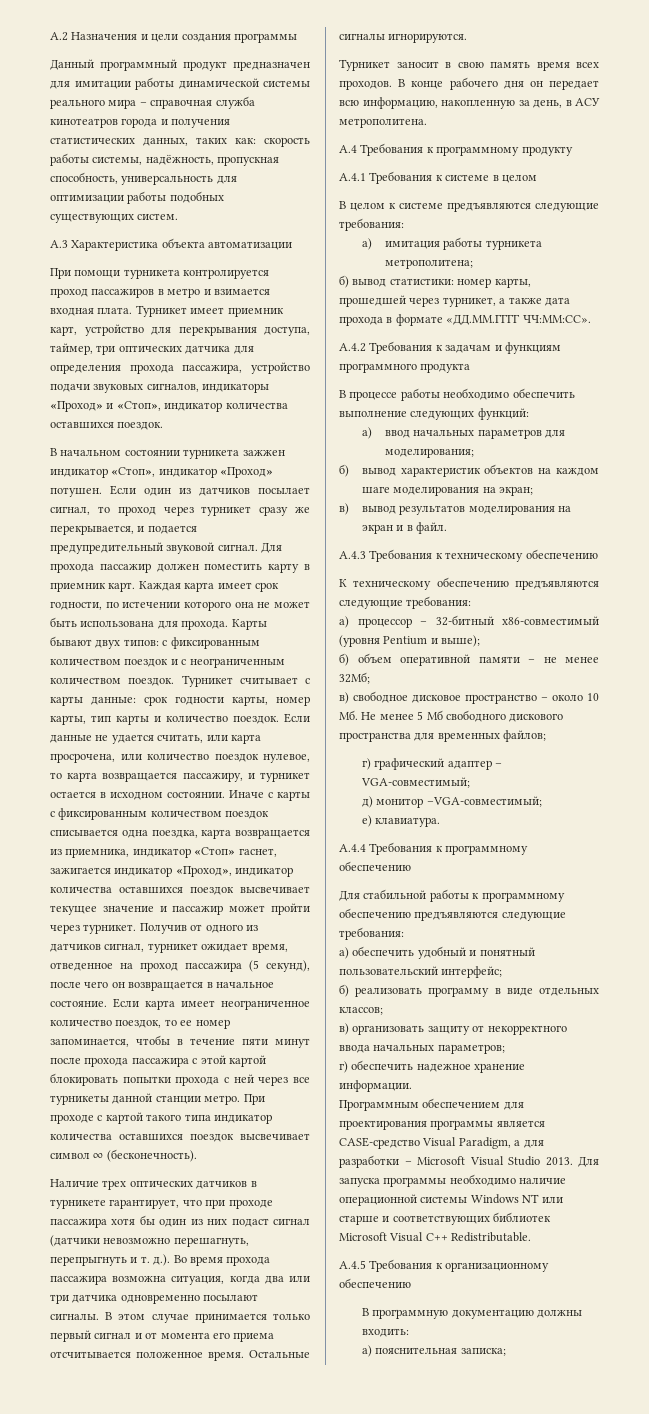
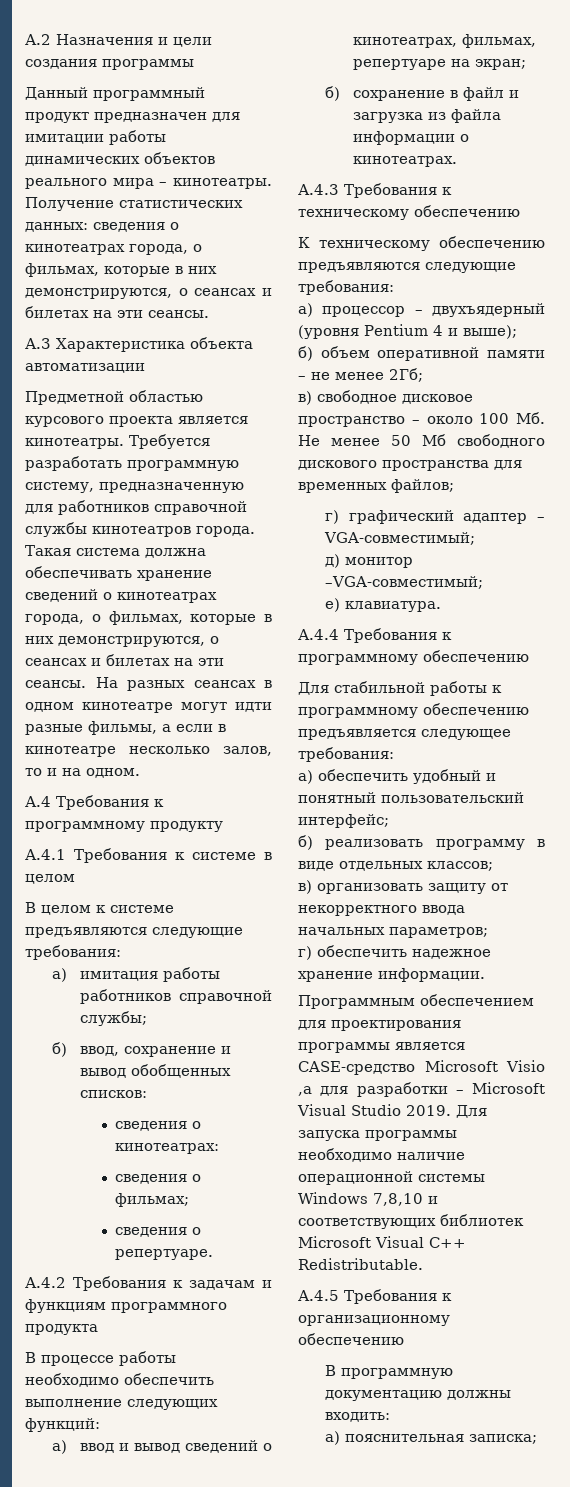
[178,78,310,89] динамической системы -> [25,152,215,166] динамических объектов
[150,96,255,109] [50,118,231,128] [50,137,310,147] [50,153,280,166] [50,172,237,185] [50,191,224,204] [50,213,179,223] [50,238,293,251] [50,268,270,279] [50,288,270,298] [50,305,284,317] [50,324,310,336] [50,343,254,355] [50,362,310,374] [50,383,270,393] [50,401,288,412] [50,421,164,430] [50,448,285,459] [50,467,274,478] [50,485,310,497] [50,506,310,516] [50,525,197,535] [50,542,283,554] [50,563,310,573] [50,581,279,592] [50,601,310,611] [50,617,267,630] [50,636,260,649] [50,658,285,668] [50,675,310,687] [50,696,310,706] [50,713,310,725] [50,734,261,744] [50,753,310,763] [50,772,310,782] [50,790,310,801] [50,808,270,820] [50,829,310,839] [50,847,277,858] [50,866,294,877] [50,886,310,895] [50,903,310,915] [50,923,258,934] [50,943,288,953] [50,960,310,972] [50,981,274,991] [50,998,310,1010] [50,1019,230,1029] [50,1035,310,1048] [50,1055,266,1067] [50,1073,310,1086] [50,1093,265,1105] [50,1112,272,1124] [50,1133,310,1142] [50,1149,197,1162] [50,1179,257,1190] [50,1199,273,1209] [50,1215,310,1228] [50,1235,249,1247] [50,1254,271,1266] [50,1275,310,1285] [50,1294,259,1304] [50,1312,310,1323] [50,1330,275,1342] [50,1350,310,1361] [339,33,468,43] [339,59,599,71] [339,77,599,90] [339,97,600,109] [339,118,427,128] справочная служба кинотеатров города и получения статистических данных, таких как: скорость работы системы, надёжность, пропускная способность, универсальность для оптимизации работы подобных существующих систем. // А.3 Характеристика объекта автоматизации // При помощи турникета контролируется проход пассажиров в метро и взимается входная плата. Турникет имеет приемник карт, устройство для перекрывания доступа, таймер, три оптических датчика для определения прохода пассажира, устройство подачи звуковых сигналов, индикаторы «Проход» и «Стоп», индикатор количества оставшихся поездок. // В начальном состоянии турникета зажжен индикатор «Стоп», индикатор «Проход» потушен. Если один из датчиков посылает сигнал, то проход через турникет сразу же перекрывается, и подается предупредительный звуковой сигнал. Для прохода пассажир должен поместить карту в приемник карт. Каждая карта имеет срок годности, по истечении которого она не может быть использована для прохода. Карты бывают двух типов: с фиксированным количеством поездок и с неограниченным количеством поездок. Турникет считывает с карты данные: срок годности карты, номер карты, тип карты и количество поездок. Если данные не удается считать, или карта просрочена, или количество поездок нулевое, то карта возвращается пассажиру, и турникет остается в исходном состоянии. Иначе с карты с фиксированным количеством поездок списывается одна поездка, карта возвращается из приемника, индикатор «Стоп» гаснет, зажигается индикатор «Проход», индикатор количества оставшихся поездок высвечивает текущее значение и пассажир может пройти через турникет. Получив от одного из датчиков сигнал, турникет ожидает время, отведенное на проход пассажира (5 секунд), после чего он возвращается в начальное состояние. Если карта имеет неограниченное количество поездок, то ее номер запоминается, чтобы в течение пяти минут после прохода пассажира с этой картой блокировать попытки прохода с ней через все турникеты данной станции метро. При проходе с картой такого типа индикатор количества оставшихся поездок высвечивает символ ∞ (бесконечность). // Наличие трех оптических датчиков в турникете гарантирует, что при проходе пассажира хотя бы один из них подаст сигнал (датчики невозможно перешагнуть, перепрыгнуть и т. д.). Во время прохода пассажира возможна ситуация, когда два или три датчика одновременно посылают сигналы. В этом случае принимается только первый сигнал и от момента его приема отсчитывается положенное время. Остальные сигналы игнорируются. // Турникет заносит в свою память время всех проходов. В конце рабочего дня он передает всю информацию, накопленную за день, в АСУ метрополитена. -> [173,178,272,189] [25,197,243,211] [25,222,179,232] [25,244,202,255] [25,263,217,277] [25,288,272,299] [25,306,209,318] [25,337,253,352] [25,363,145,373] [25,390,203,405] [25,416,248,427] [25,434,210,449] [25,456,239,471] [25,482,244,493] [25,500,247,515] [25,522,255,537] [25,545,206,558] [25,566,212,581] [25,589,217,603] [25,611,272,625] [25,636,219,647] [25,654,224,666] [25,677,272,691] [25,702,272,713] [25,721,226,735] [25,746,272,757] [25,768,140,778] кинотеатры. Получение статистических данных: сведения о кинотеатрах города, о фильмах, которые в них демонстрируются, о сеансах и билетах на эти сеансы. // А.3 Характеристика объекта автоматизации // Предметной областью курсового проекта является кинотеатры. Требуется разработать программную систему, предназначенную для работников справочной службы кинотеатров города. Такая система должна обеспечивать хранение сведений о кинотеатрах города, о фильмах, которые в них демонстрируются, о сеансах и билетах на эти сеансы. На разных сеансах в одном кинотеатре могут идти разные фильмы, а если в кинотеатре несколько залов, то и на одном.
[485,240,542,250] [384,259,473,269] [339,275,531,288] [339,295,570,307] [339,314,591,326] турникета метрополитена; // б) вывод статистики: номер карты, прошедшей через турникет, а также дата прохода в формате «ДД.ММ.ГГГГ ЧЧ:ММ:СС». -> [79,989,272,1004] [79,1011,147,1026] [52,1042,231,1057] [79,1064,231,1078] [79,1090,147,1098] [115,1121,202,1131] [115,1143,220,1154] [115,1174,202,1184] [115,1193,190,1207] [115,1227,202,1237] [115,1249,214,1260] работников справочной службы; // б) ввод, сохранение и вывод обобщенных списков: // сведения о кинотеатрах: // сведения о фильмах; // сведения о репертуаре.
[413,429,566,439] [384,448,474,458] [339,464,599,477] [361,486,534,496] [339,503,572,515] [361,522,448,534] начальных параметров для моделирования; // б) вывод характеристик объектов на каждом шаге моделирования на экран; // в) вывод результатов моделирования на экран и в файл. -> [118,1440,272,1453] [352,34,536,48] [352,59,526,70] [325,86,519,101] [352,109,501,123] [352,131,469,145] [352,156,457,167] и вывод сведений о кинотеатрах, фильмах, репертуаре на экран; // б) сохранение в файл и загрузка из файла информации о кинотеатрах.
[435,615,599,626] 32-битный x86-совместимый -> [432,303,545,317] двухъядерный
(428, 640) none -> [433,325,443,336] 4
[339,672,370,684] 32Мб; -> [389,368,423,382] 2Гб;
[587,693,599,701] 10 -> [479,413,510,424] 100
[417,711,424,720] 5 -> [391,435,411,446] 50
[414,911,566,921] предъявляются следующие -> [298,729,511,740] предъявляется следующее
[422,1137,521,1149] Visual Paradigm, а -> [424,1060,545,1072] [298,1086,312,1096] Microsoft Visio ,а
[545,1157,573,1166] 2013. -> [406,1105,451,1116] 2019.
[522,1194,563,1203] [339,1215,379,1225] NT или старше -> [373,1193,423,1206] 7,8,10

